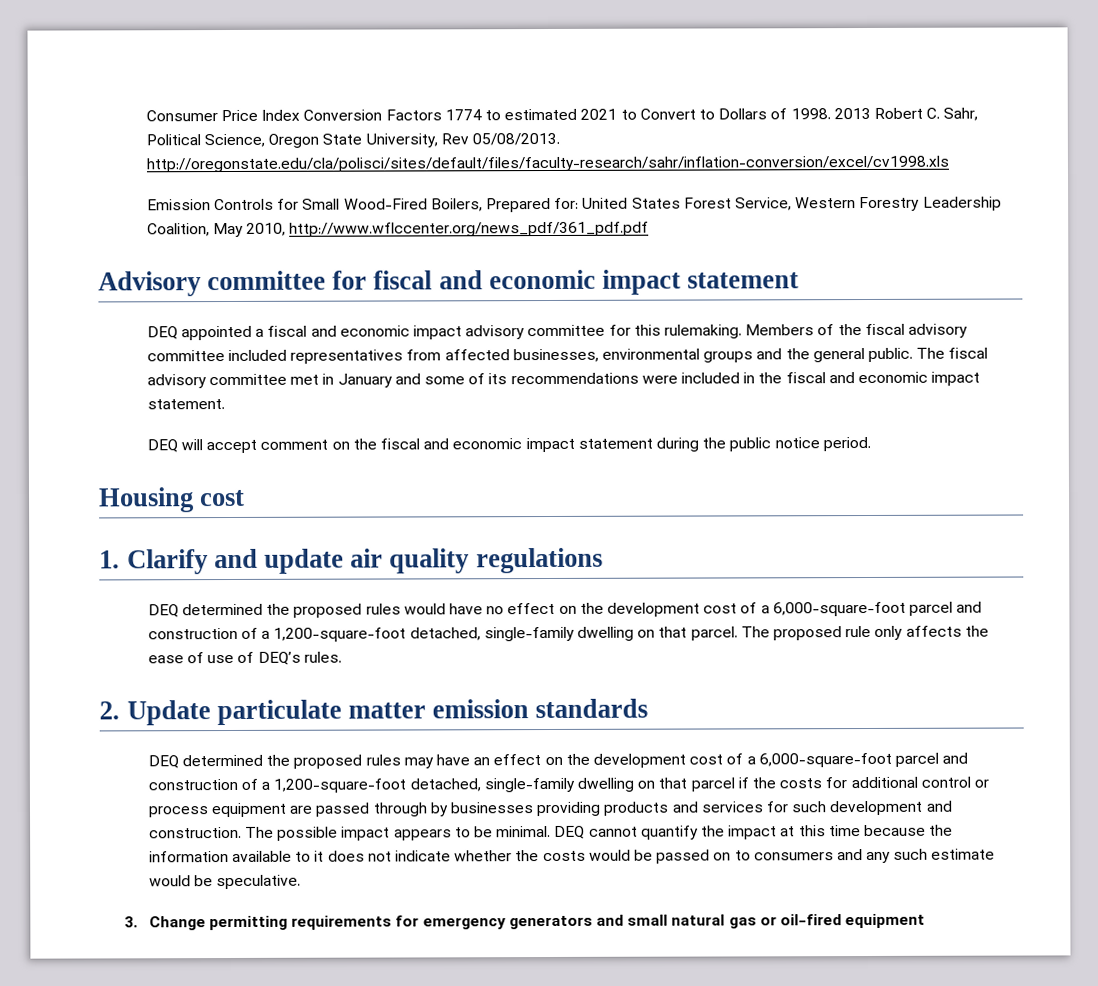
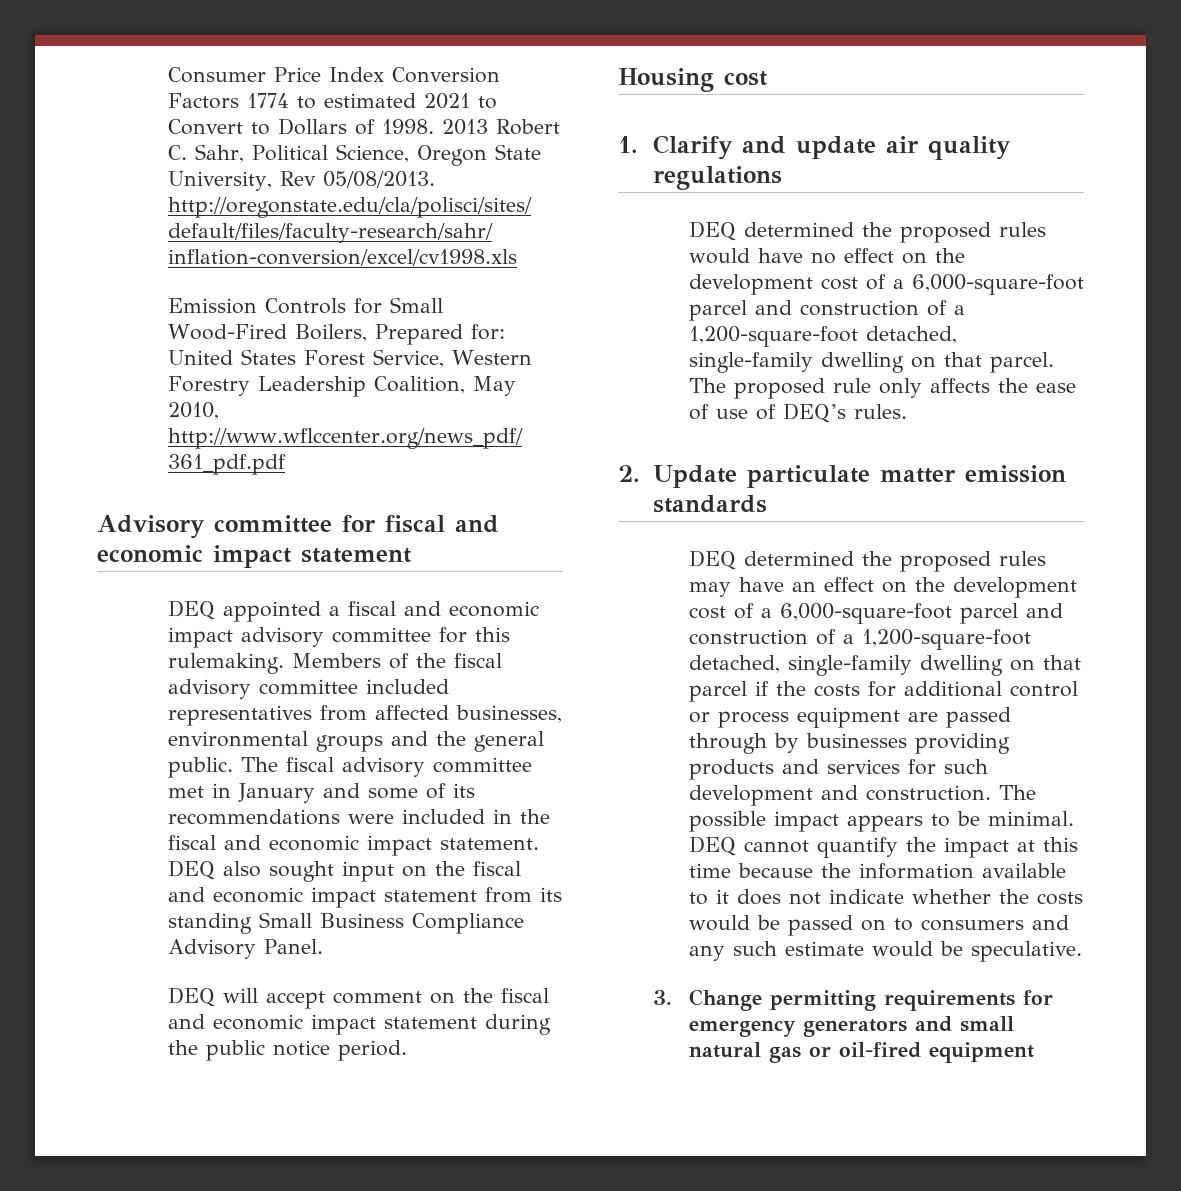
(225, 404) none -> [167,860,521,882] [167,887,562,908] [167,912,524,934] [167,939,323,959] DEQ also sought input on the fiscal and economic impact statement from its standing Small Business Compliance Advisory Panel.

